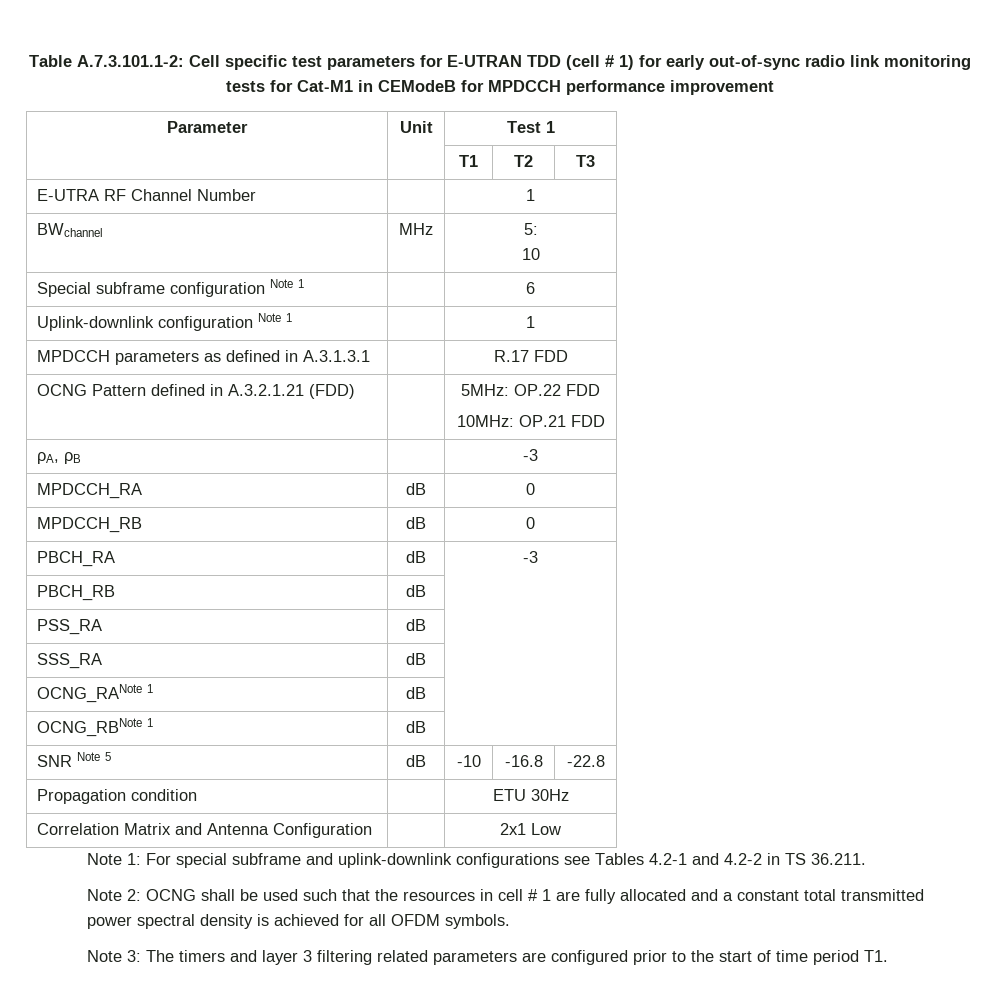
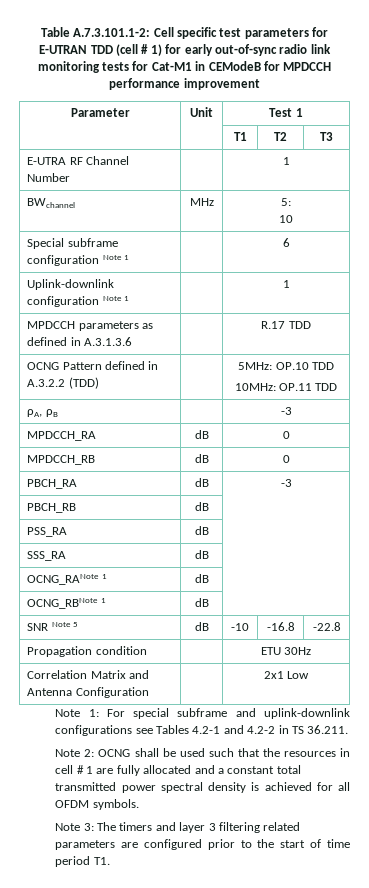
[303,350,371,362] A.3.1.3.1 -> [84,337,133,346] A.3.1.3.6
[533,350,568,362] FDD -> [288,321,311,329] TDD
[228,384,356,399] A.3.2.1.21 (FDD) -> [27,377,99,389] A.3.2.2 (TDD)
[514,384,600,396] OP.22 FDD -> [275,362,334,370] OP.10 TDD
[518,415,605,427] OP.21 FDD -> [279,383,338,391] OP.11 TDD

